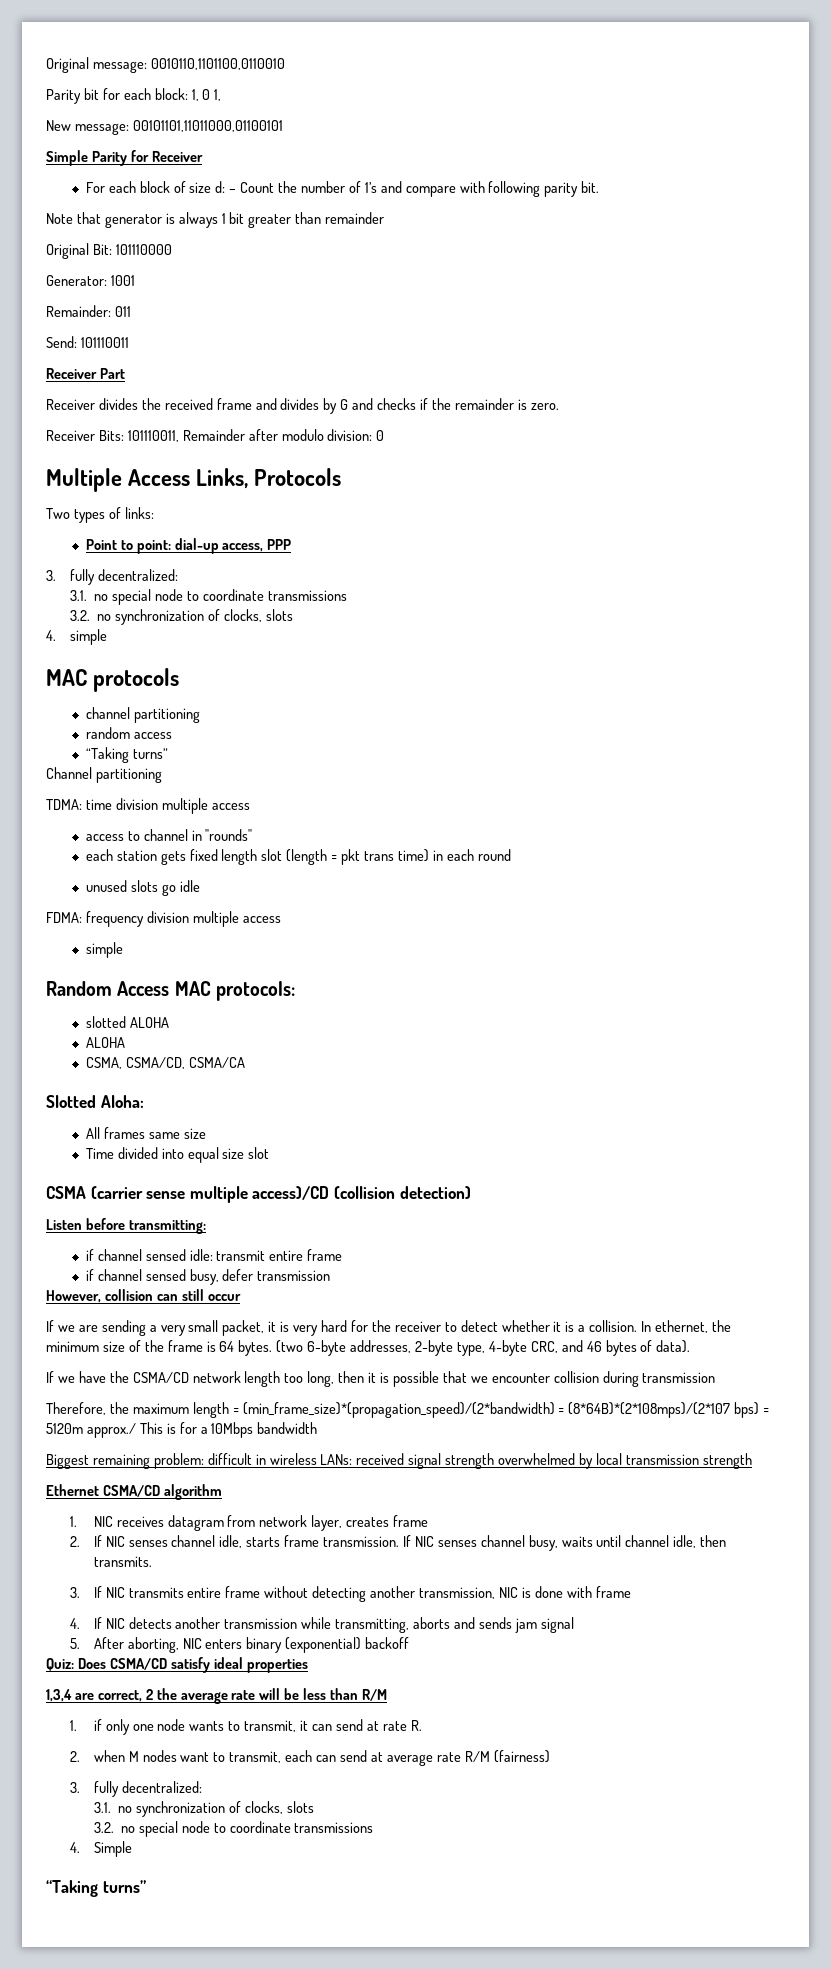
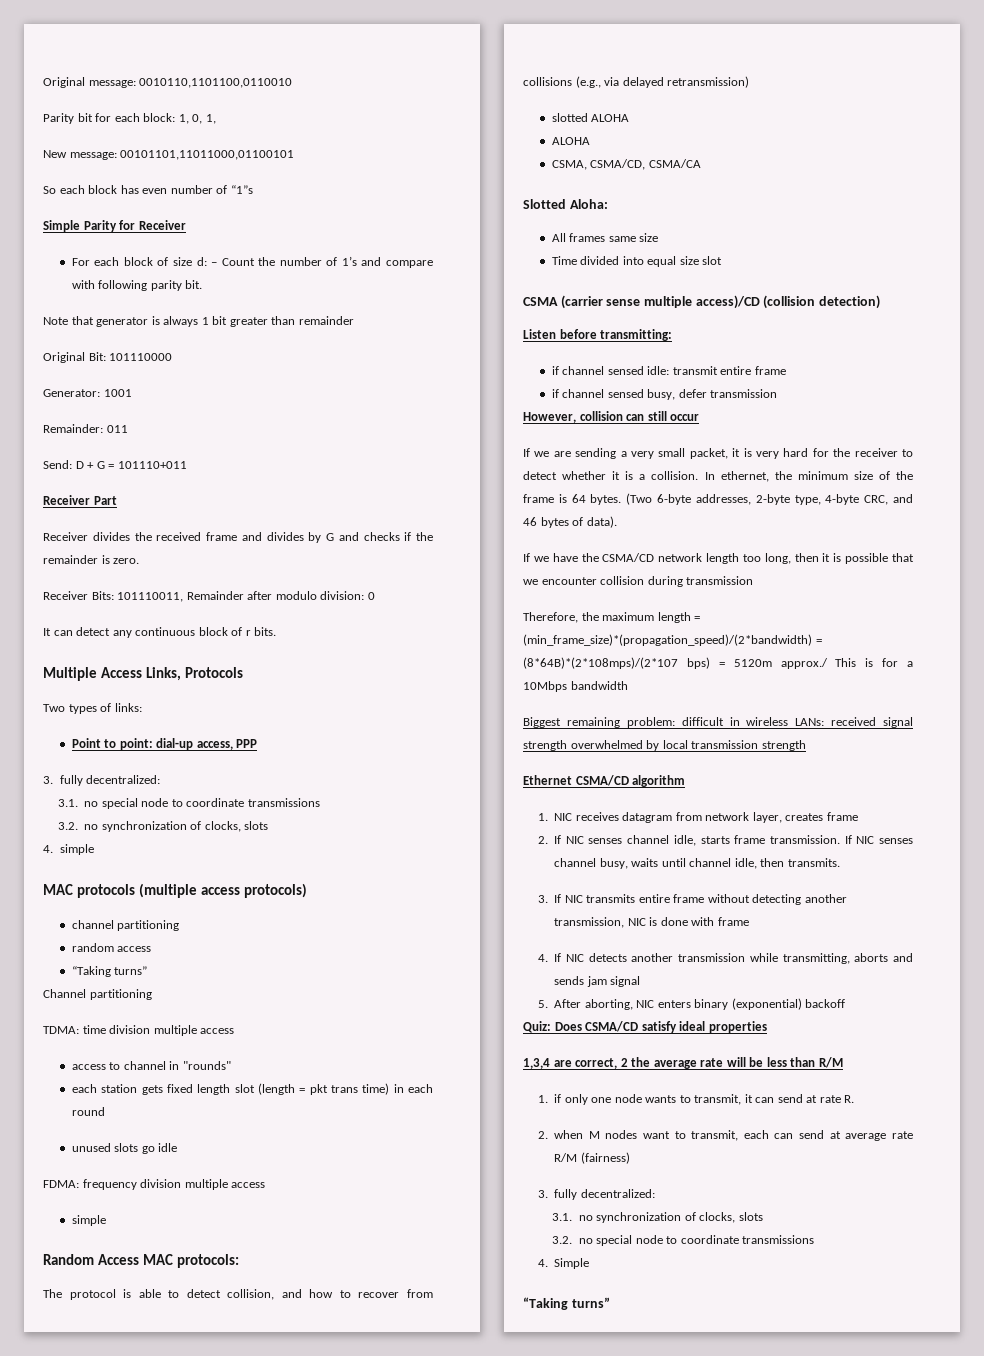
[202,89,211,100] 0 -> [192,114,203,124] 0,
(283, 126) none -> [43,185,253,194] // So each block has even number of “1”s
[80,337,129,348] 101110011 -> [75,461,187,469] D + G = 101110+011
(385, 435) none -> [43,627,277,638] // It can detect any continuous block of r bits.
(180, 680) none -> [139,883,308,898] (multiple access protocols)
(295, 991) none -> [43,1289,433,1300] [523,76,750,88] // The protocol is able to detect collision, and how to recover from collisions (e.g., via delayed retransmission)
[276,1340,304,1353] (two -> [626,493,653,505] (Two

